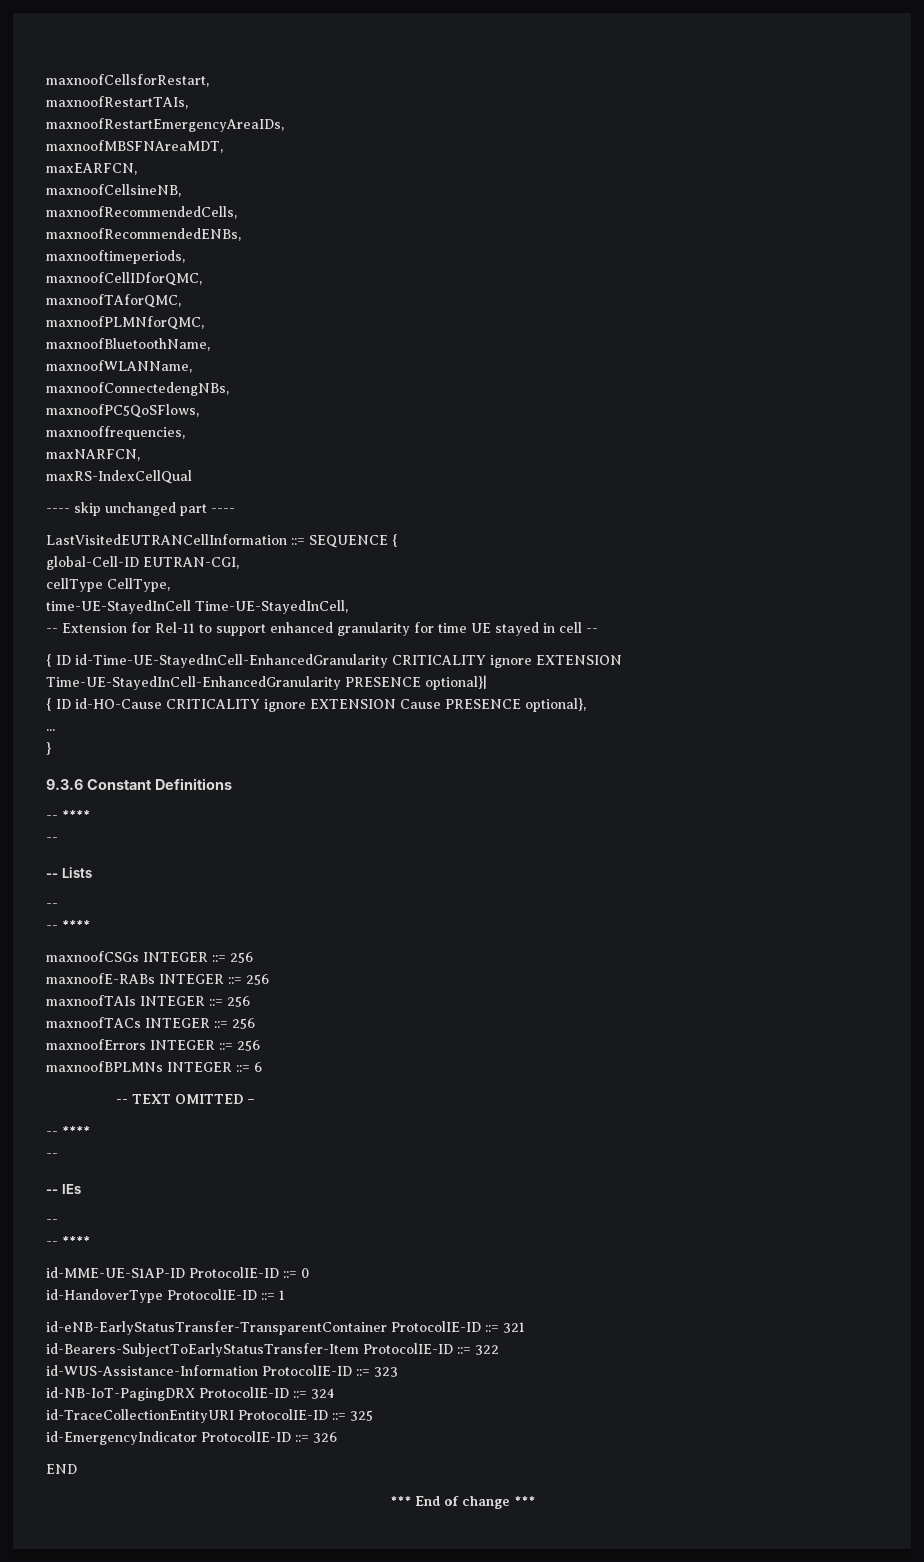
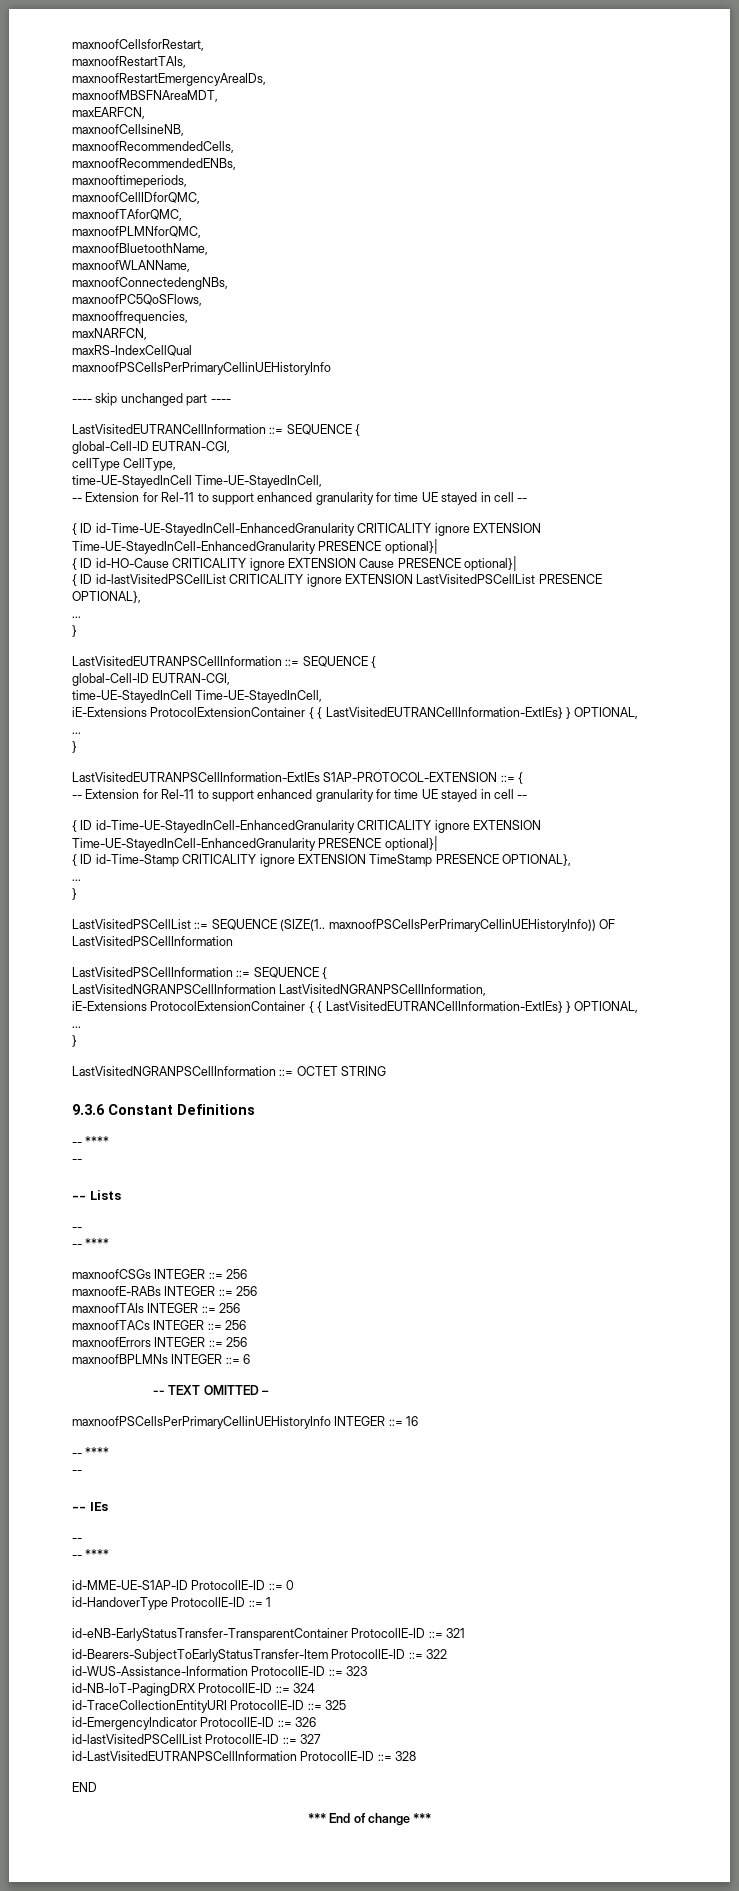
(192, 477) none -> [72,362,331,375] // maxnoofPSCellsPerPrimaryCellinUEHistoryInfo
[525,698,586,712] [46,729,55,731] [46,742,51,755] optional}, // ... // } -> [464,556,517,571] [72,574,602,587] [72,591,141,603] [72,616,81,618] [72,625,77,637] [72,656,377,668] [72,673,231,686] [72,690,323,703] [72,707,639,719] [72,732,81,734] [72,741,77,753] [72,772,524,784] [72,789,528,802] [72,820,541,833] [72,836,438,851] [72,854,571,867] [72,879,81,881] [72,888,77,900] [72,919,615,932] [72,936,233,946] [72,967,328,979] [72,984,487,996] [72,1001,639,1013] [72,1026,81,1028] [72,1035,77,1047] [72,1066,387,1076] optional}| // { ID id-lastVisitedPSCellList CRITICALITY ignore EXTENSION LastVisitedPSCellList PRESENCE OPTIONAL}, // ... // } // LastVisitedEUTRANPSCellInformation ::= SEQUENCE { // global-Cell-ID EUTRAN-CGI, // time-UE-StayedInCell Time-UE-StayedInCell, // iE-Extensions ProtocolExtensionContainer { { LastVisitedEUTRANCellInformation-ExtIEs} } OPTIONAL, // ... // } // LastVisitedEUTRANPSCellInformation-ExtIEs S1AP-PROTOCOL-EXTENSION ::= { // -- Extension for Rel-11 to support enhanced granularity for time UE stayed in cell -- // { ID id-Time-UE-StayedInCell-EnhancedGranularity CRITICALITY ignore EXTENSION Time-UE-StayedInCell-EnhancedGranularity PRESENCE optional}| // { ID id-Time-Stamp CRITICALITY ignore EXTENSION TimeStamp PRESENCE OPTIONAL}, // ... // } // LastVisitedPSCellList ::= SEQUENCE (SIZE(1.. maxnoofPSCellsPerPrimaryCellinUEHistoryInfo)) OF LastVisitedPSCellInformation // LastVisitedPSCellInformation ::= SEQUENCE { // LastVisitedNGRANPSCellInformation LastVisitedNGRANPSCellInformation, // iE-Extensions ProtocolExtensionContainer { { LastVisitedEUTRANCellInformation-ExtIEs} } OPTIONAL, // ... // } // LastVisitedNGRANPSCellInformation ::= OCTET STRING
(255, 1101) none -> [72,1416,419,1429] // maxnoofPSCellsPerPrimaryCellinUEHistoryInfo INTEGER ::= 16
(337, 1437) none -> [72,1734,322,1744] [72,1751,417,1761] // id-lastVisitedPSCellList ProtocolIE-ID ::= 327 // id-LastVisitedEUTRANPSCellInformation ProtocolIE-ID ::= 328

